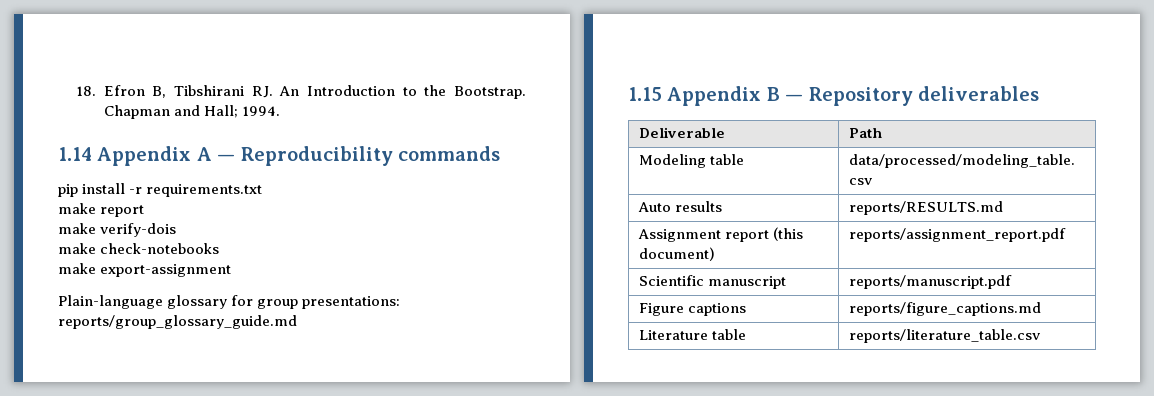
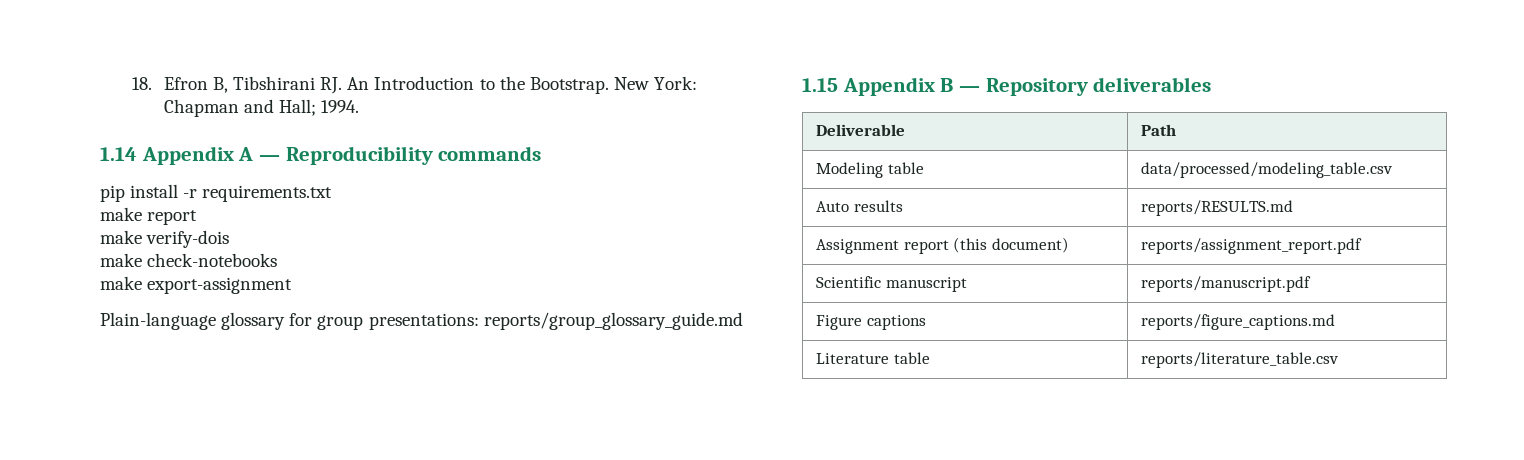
(526, 92) none -> [613,76,698,90] New York:

